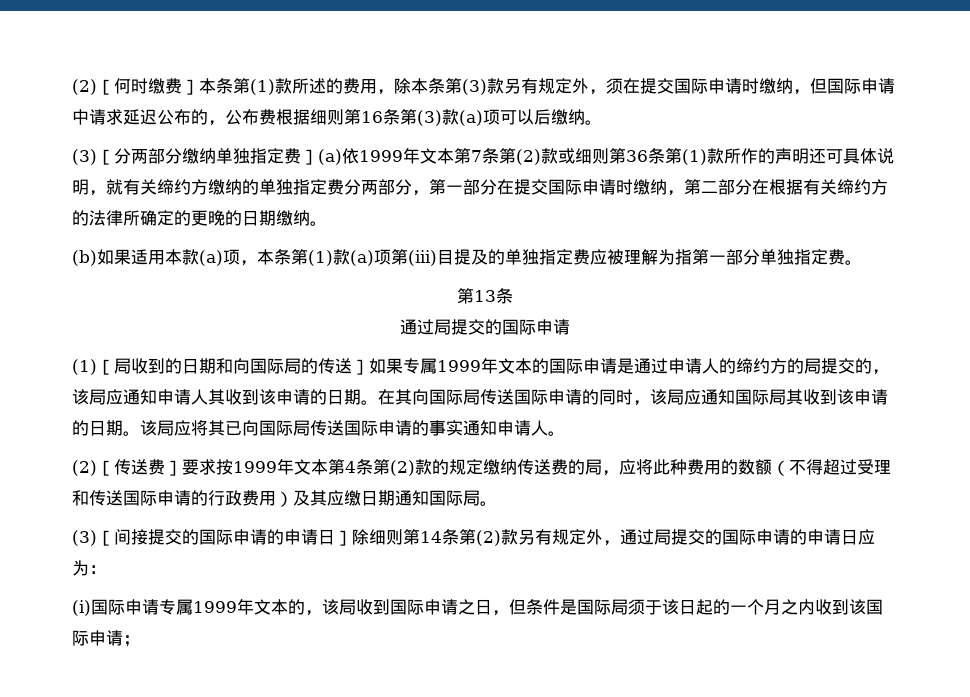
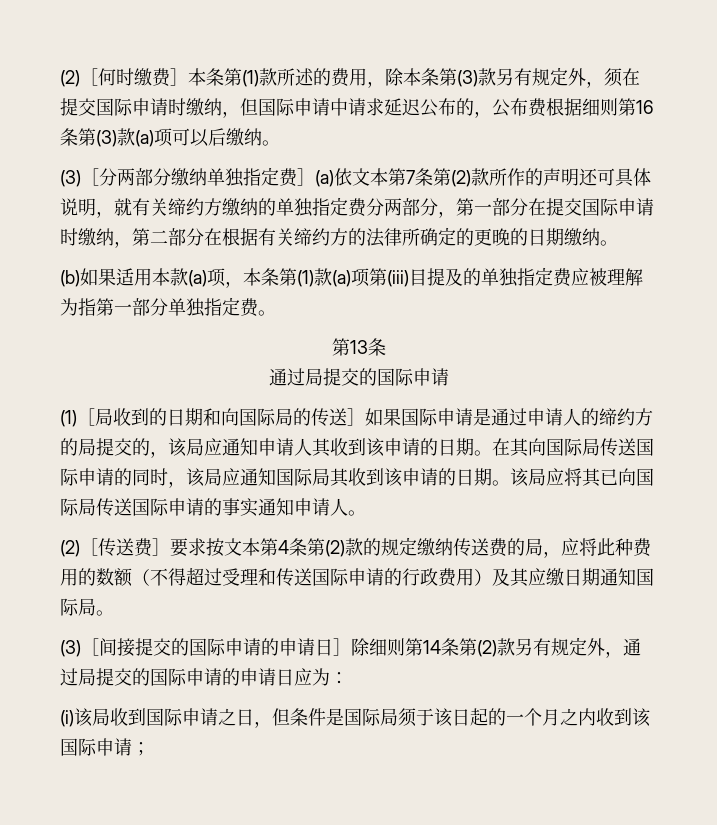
[359,147,420,164] 1999年 -> (352, 177) none
[558,148,724,165] 或细则第36条第(1)款 -> (489, 177) none
[403,357,549,374] 专属1999年文本的 -> (401, 417) none
[233,458,294,475] 1999年 -> (224, 547) none
[91,598,322,616] 国际申请专属1999年文本的， -> (74, 718) none

